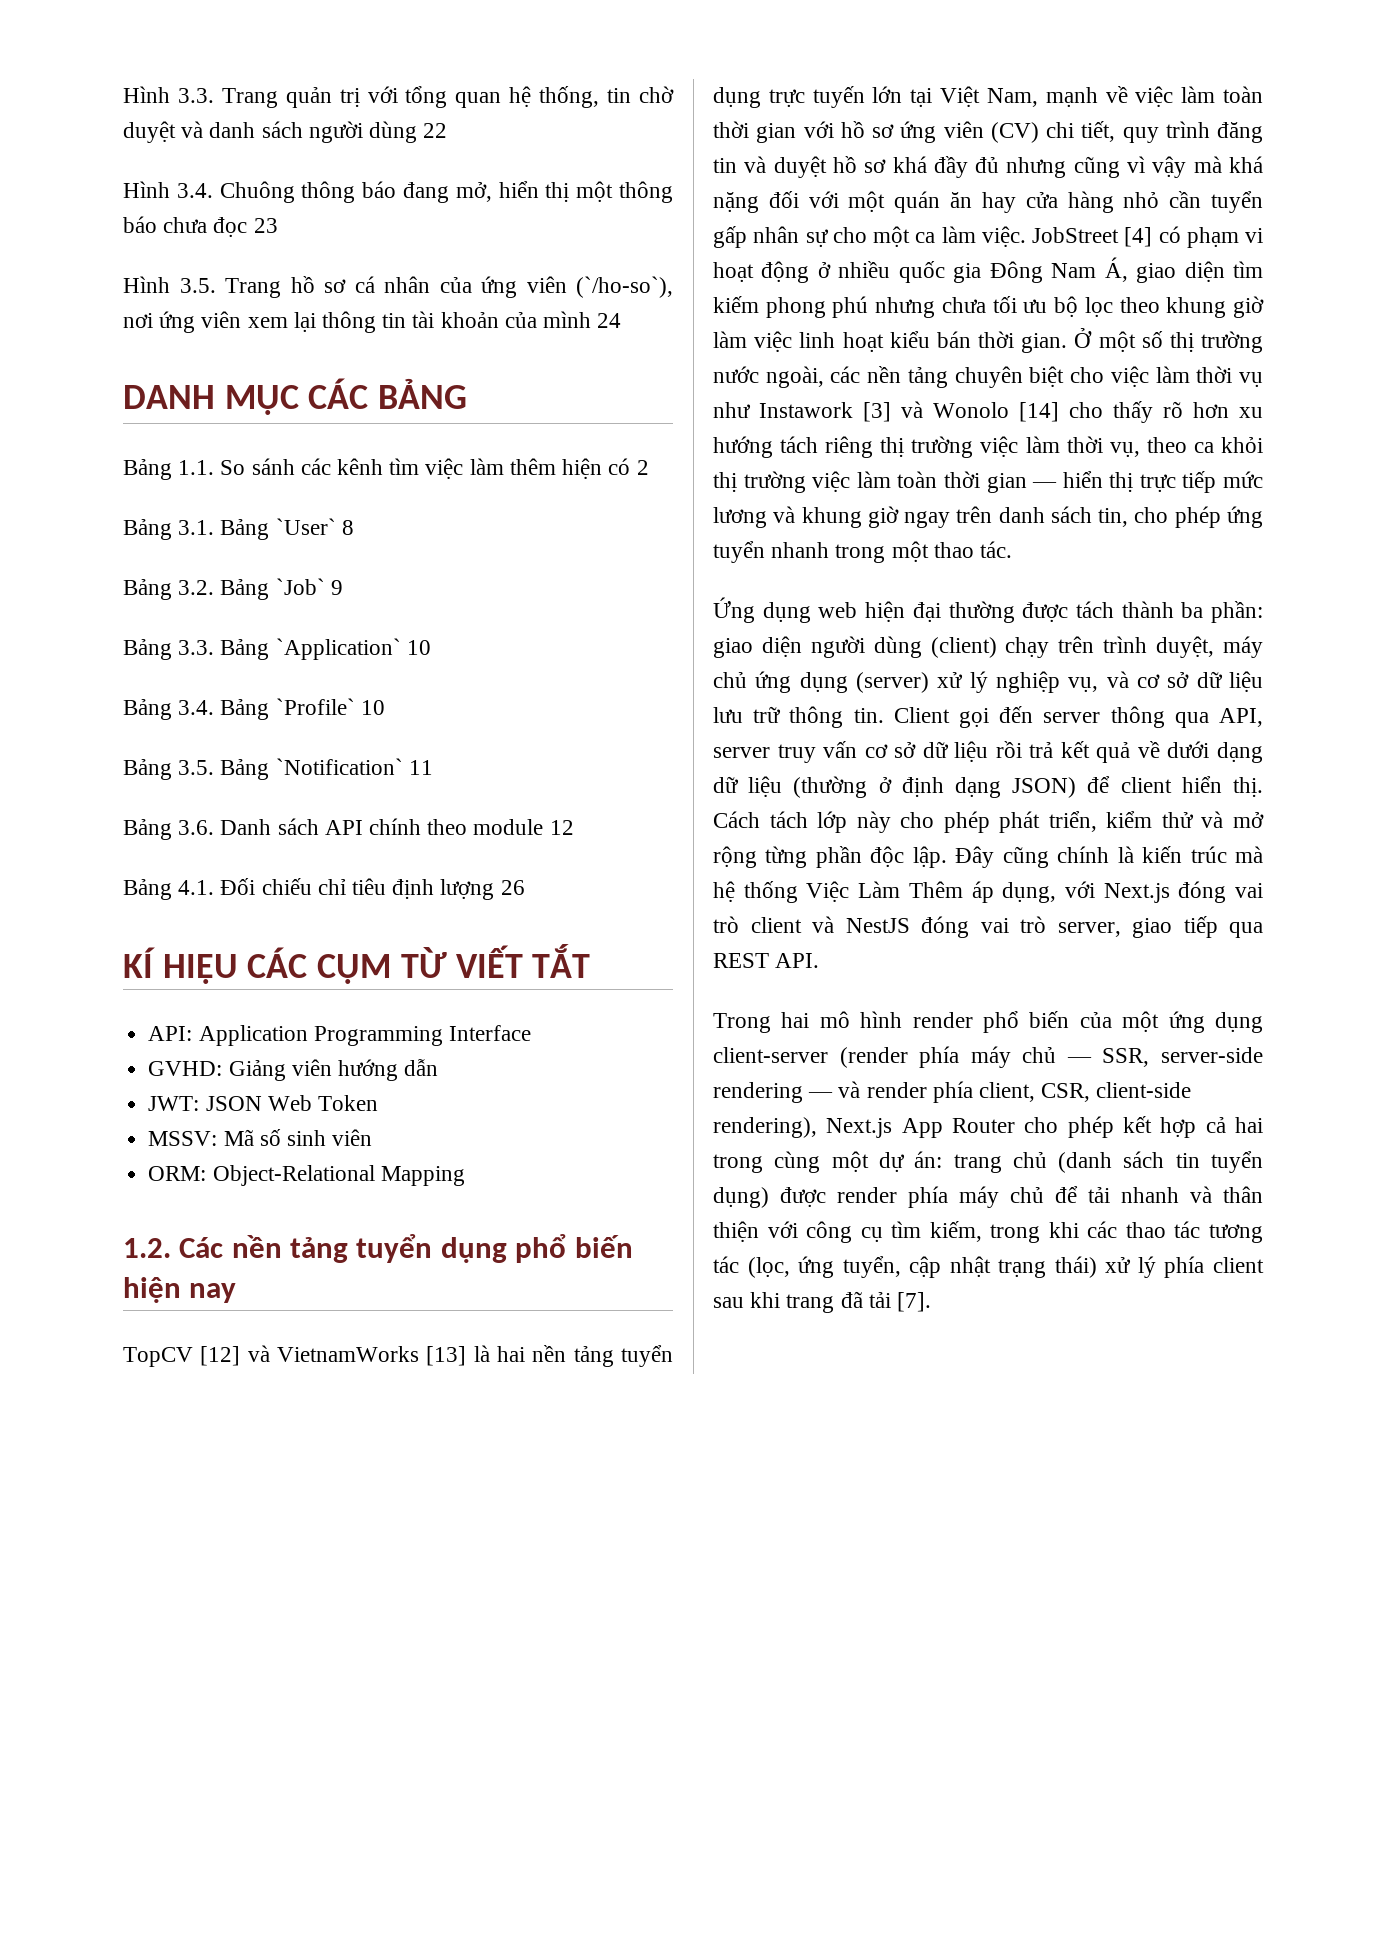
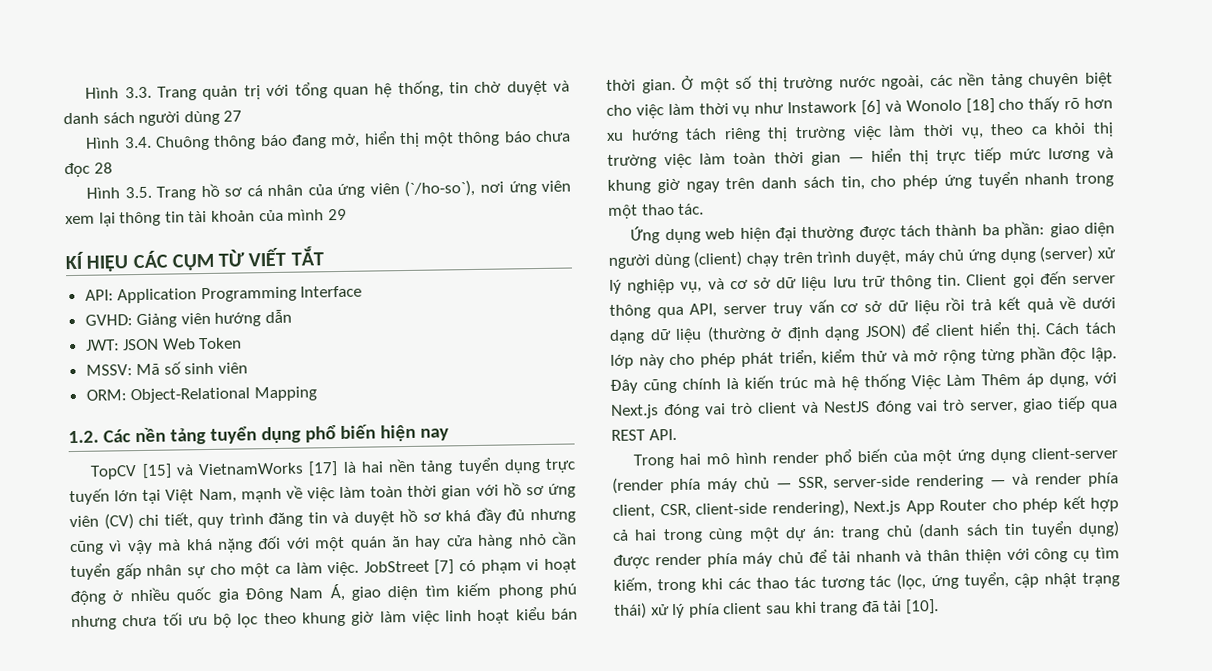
[423,123,448,138] 22 -> [223,110,243,122] 27
[253,218,278,233] 23 -> [93,162,113,174] 28
[597,313,622,328] [123,378,468,415] [123,458,649,480] [123,518,354,540] [123,578,343,600] [123,638,431,660] [123,698,385,720] [123,758,433,780] [123,818,574,840] [123,878,525,900] 24 // DANH MỤC CÁC BẢNG // Bảng 1.1. So sánh các kênh tìm việc làm thêm hiện có 2 // Bảng 3.1. Bảng `User` 8 // Bảng 3.2. Bảng `Job` 9 // Bảng 3.3. Bảng `Application` 10 // Bảng 3.4. Bảng `Profile` 10 // Bảng 3.5. Bảng `Notification` 11 // Bảng 3.6. Danh sách API chính theo module 12 // Bảng 4.1. Đối chiếu chỉ tiêu định lượng 26 -> [327,208,347,221] 29
[200,1346,241,1366] [12] -> [141,463,172,479] [15]
[426,1346,467,1366] [13] -> [308,461,339,477] [17]
[1124,227,1153,247] [4] -> [434,559,455,575] [7]
[863,402,891,422] [3] -> [861,99,881,116] [6]
[1019,402,1059,422] [14] -> [965,98,995,114] [18]
[897,1292,932,1312] [7]. -> [904,599,939,615] [10].

